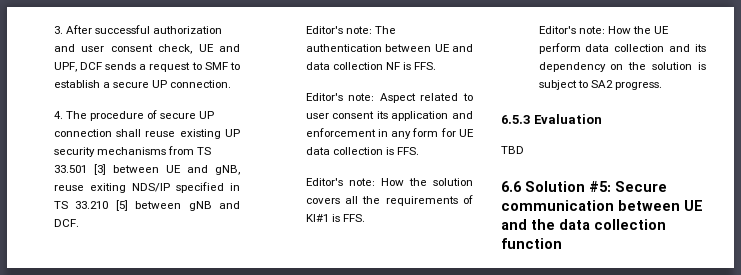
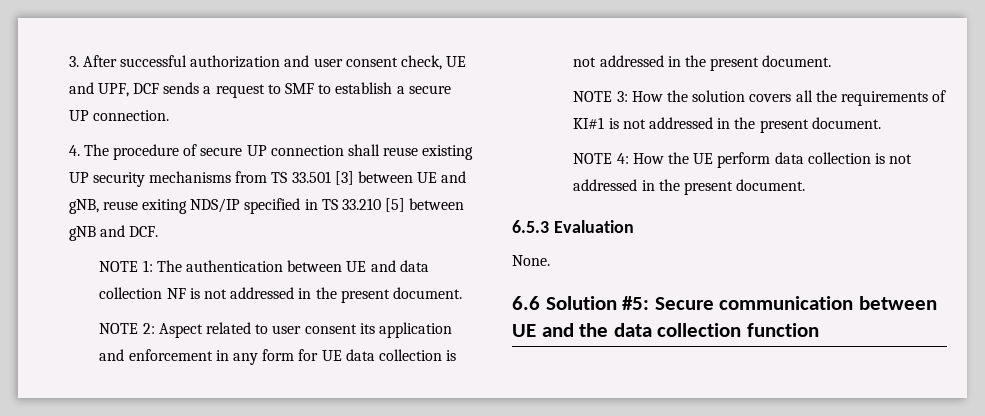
[305,26,372,34] Editor's note: -> [99,260,153,272] NOTE 1:
[413,62,436,70] [305,93,375,101] FFS. // Editor's note: -> [203,287,462,303] [99,323,155,334] not addressed in the present document. // NOTE 2:
[396,147,419,155] [305,178,375,186] FFS. // Editor's note: -> [573,55,832,71] [573,91,628,102] not addressed in the present document. // NOTE 3:
[342,214,365,222] [538,26,605,34] FFS. // Editor's note: -> [622,117,881,133] [573,153,629,164] not addressed in the present document. // NOTE 4:
[669,44,706,52] [538,62,706,72] [538,80,662,90] and its dependency on the solution is subject to SA2 progress. -> [874,153,913,164] [573,179,806,195] is not addressed in the present document.
[501,146,524,154] TBD -> [512,255,550,266] None.

